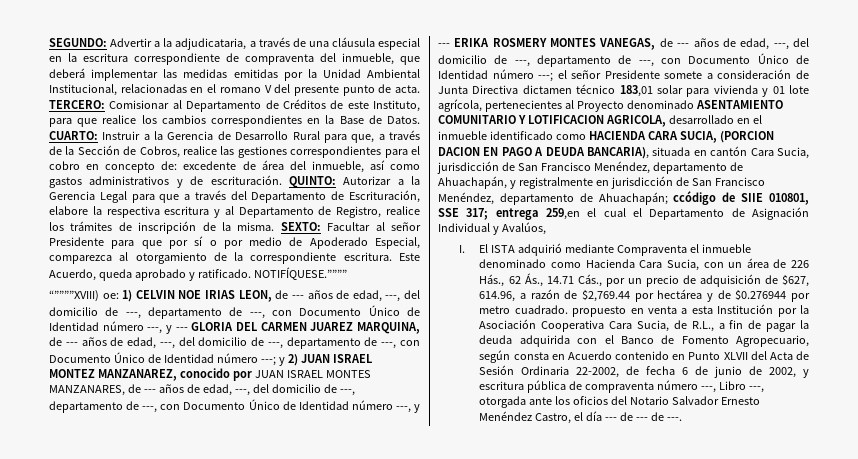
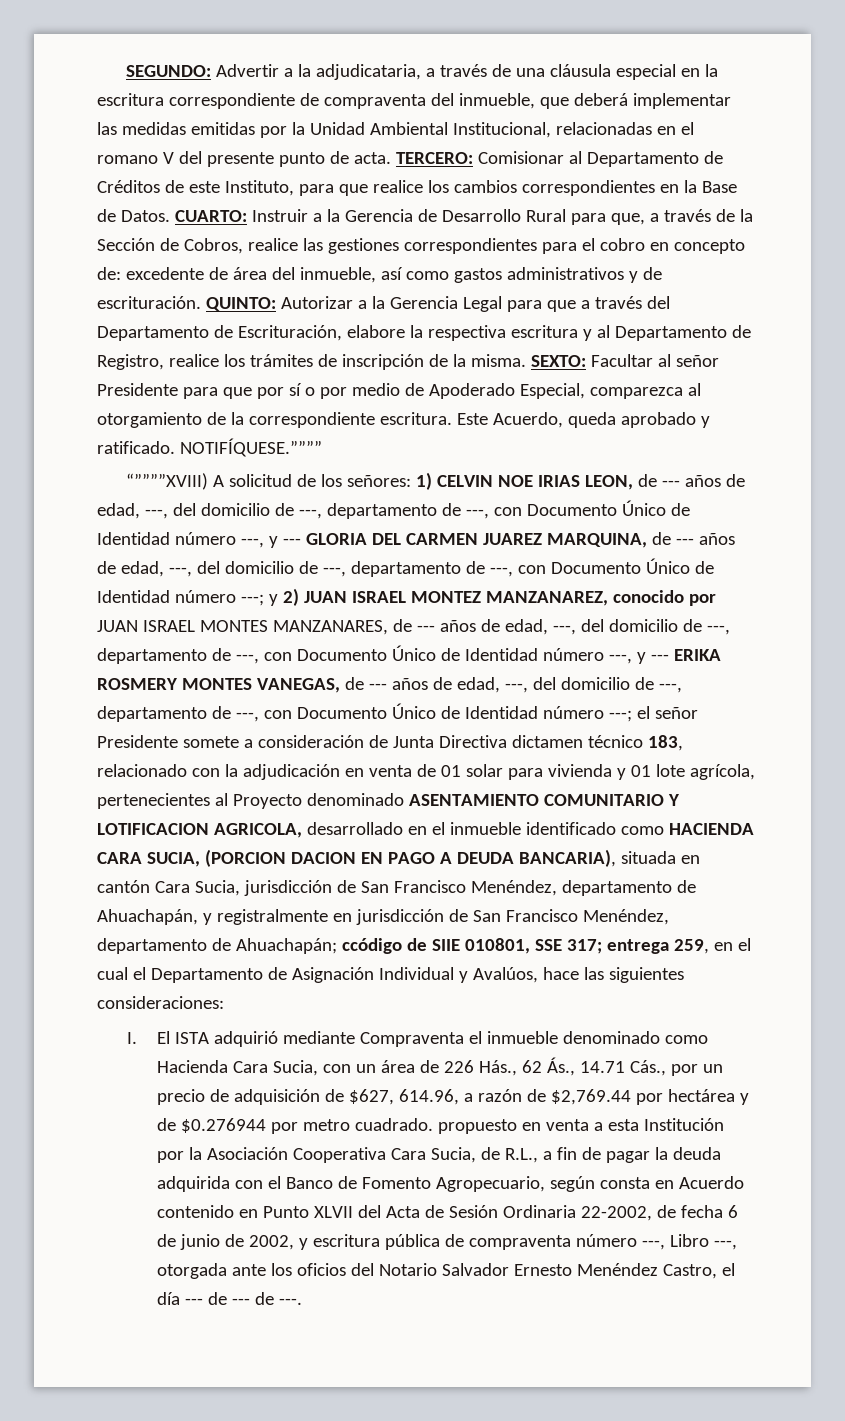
[102,293,119,299] oe: -> [212,474,411,487] A solicitud de los señores:
[619,85,653,97] 183,01 -> [647,735,683,751] [97,764,461,780] 183, relacionado con la adjudicación en venta de 01
[546,208,580,220] 259,en -> [673,939,733,954] 259, en
(546, 228) none -> [542,967,684,983] [97,996,224,1009] hace las siguientes consideraciones:

